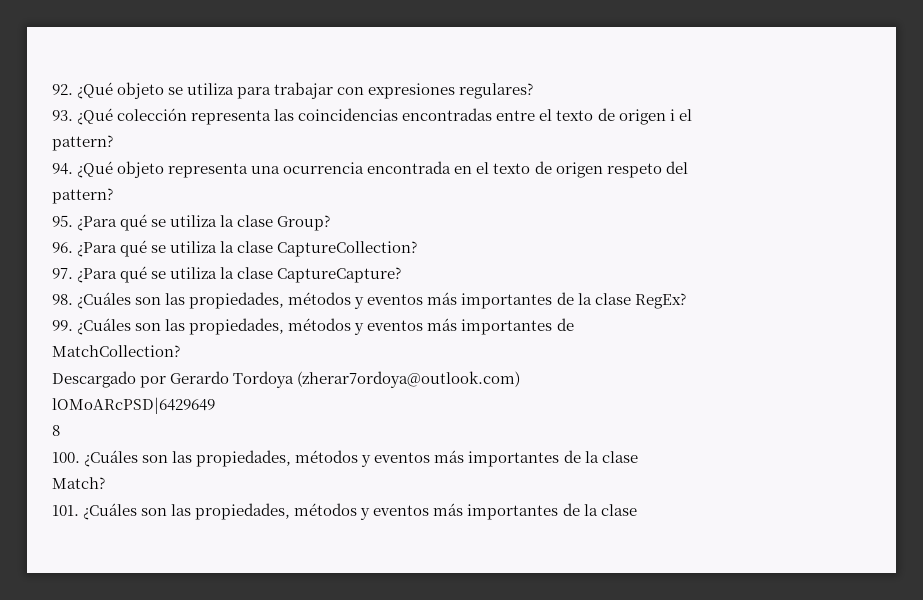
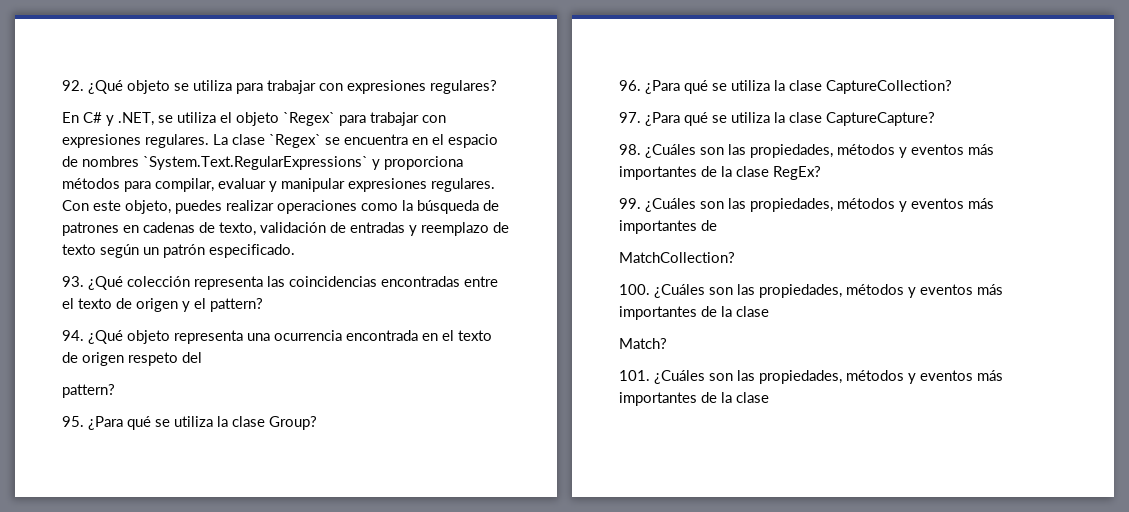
(534, 91) none -> [62,112,446,126] [62,134,498,148] [62,156,463,170] [62,178,495,192] [62,200,499,214] [62,222,509,236] [62,244,295,258] // En C# y .NET, se utiliza el objeto `Regex` para trabajar con expresiones regulares. La clase `Regex` se encuentra en el espacio de nombres `System.Text.RegularExpressions` y proporciona métodos para compilar, evaluar y manipular expresiones regulares. Con este objeto, puedes realizar operaciones como la búsqueda de patrones en cadenas de texto, validación de entradas y reemplazo de texto según un patrón especificado.
[669,109,692,121] i el // -> [182,298,206,312] y el
[52,371,521,388] [52,397,215,414] [52,425,60,436] // Descargado por Gerardo Tordoya (zherar7ordoya@outlook.com) // lOMoARcPSD|6429649 // 8 -> (735, 257) none

